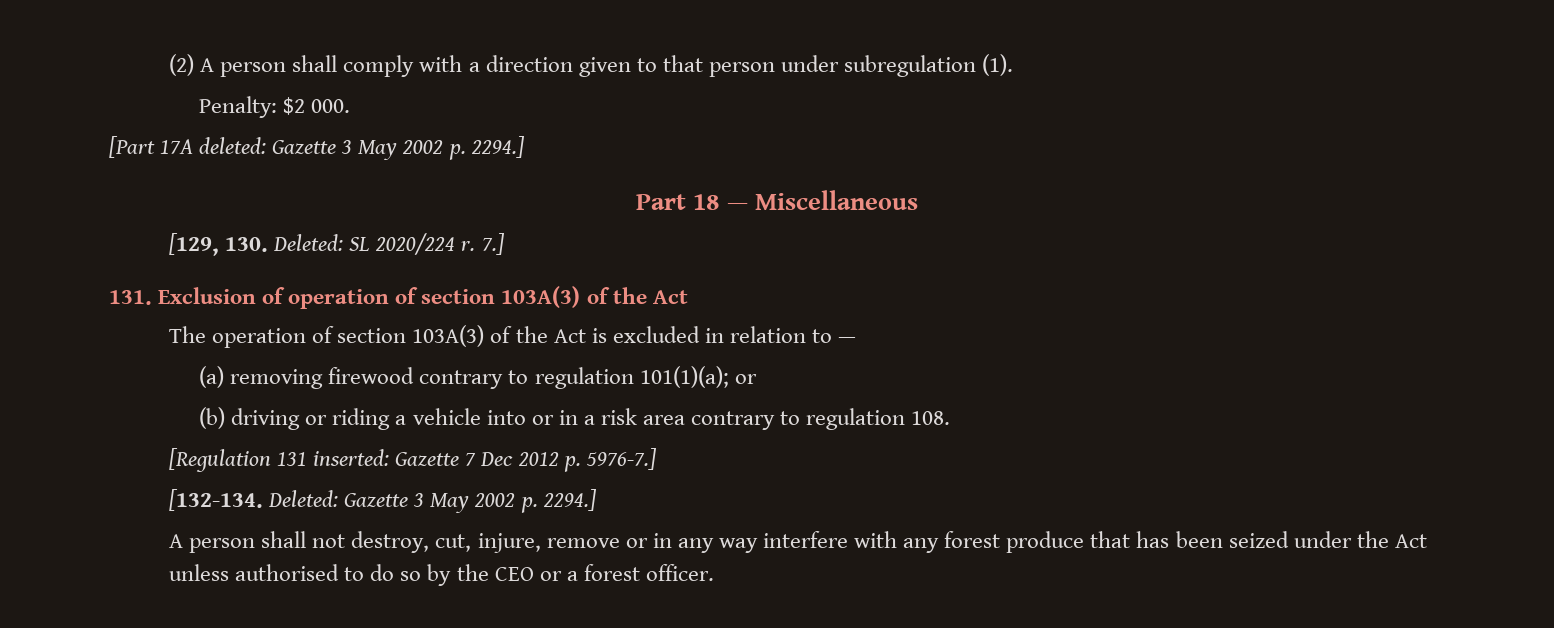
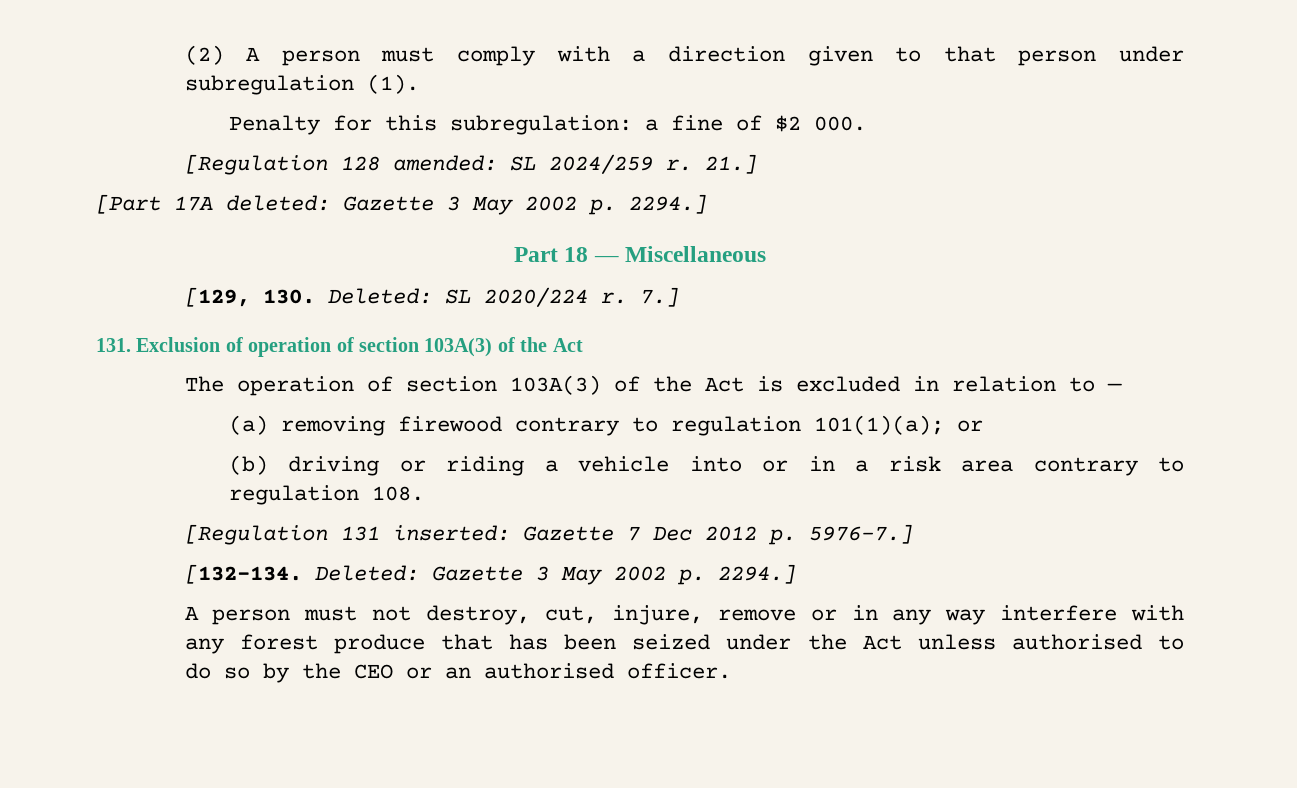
[292,55,338,72] shall -> [381,47,435,62] must
[199,96,351,118] Penalty: $2 000. -> [228,115,866,135] [184,154,757,175] Penalty for this subregulation: a fine of $2 000. // [Regulation 128 amended: SL 2024/259 r. 21.]
[261,531,307,548] shall -> [304,606,358,621] must
[566,564,640,581] a forest -> [444,663,614,679] an authorised

